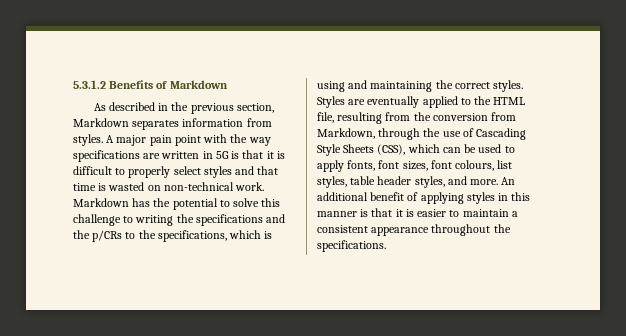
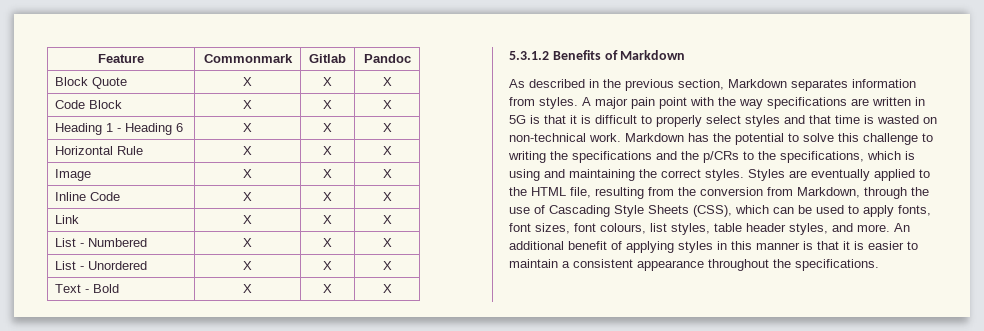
(73, 84) none -> [98,54,144,63] [203,54,293,63] [309,54,346,63] [363,54,411,63] [55,77,128,89] [243,77,252,86] [323,77,332,86] [382,77,392,86] [55,100,123,109] [243,100,252,109] [323,100,332,109] [382,100,392,109] [55,123,184,135] [243,123,252,132] [323,123,332,132] [382,123,392,132] [55,146,144,155] [243,146,252,155] [323,146,332,155] [382,146,392,155] [55,169,92,181] [243,169,252,178] [323,169,332,178] [382,169,392,178] [55,192,121,201] [243,192,252,201] [323,192,332,201] [382,192,392,201] [55,215,80,224] [243,215,252,224] [323,215,332,224] [382,215,392,224] [55,238,148,247] [243,238,252,247] [323,238,332,247] [382,238,392,247] [55,261,148,270] [243,261,252,270] [323,261,332,270] [382,261,392,270] [55,284,120,293] [243,284,252,293] [323,284,332,293] [382,284,392,293] Feature | Commonmark | Gitlab | Pandoc // Block Quote | X | X | X // Code Block | X | X | X // Heading 1 - Heading 6 | X | X | X // Horizontal Rule | X | X | X // Image | X | X | X // Inline Code | X | X | X // Link | X | X | X // List - Numbered | X | X | X // List - Unordered | X | X | X // Text - Bold | X | X | X //

